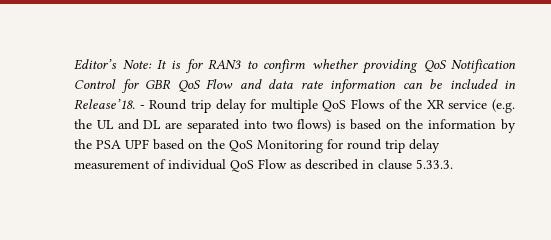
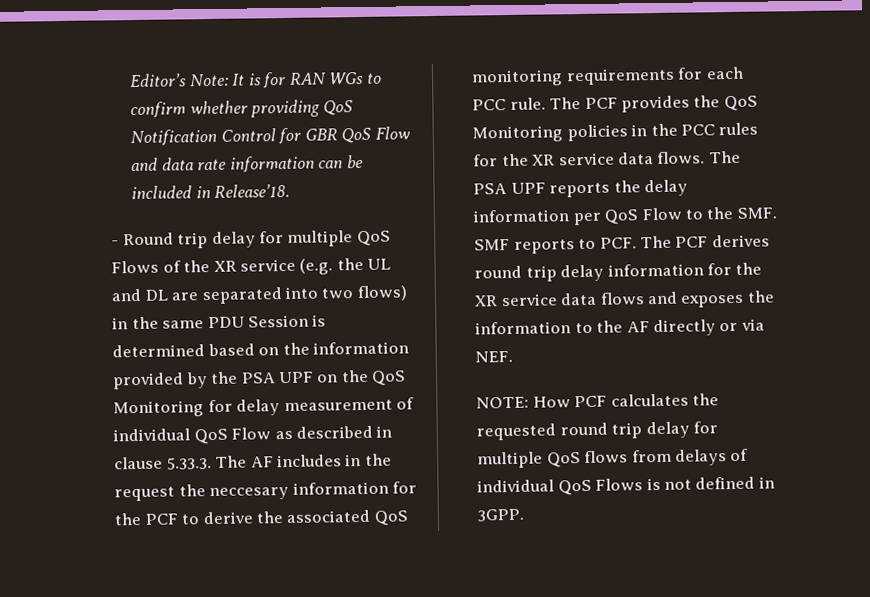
[208,59,242,69] RAN3 -> [288,71,365,85] RAN WGs
(136, 104) none -> (291, 190) //
[336,120,346,129] is -> [112,314,327,330] [112,344,206,358] in the same PDU Session is determined
(497, 124) none -> [112,372,185,390] provided
[153,139,186,150] based -> (314, 377) none
[347,139,406,153] round trip -> (233, 406) none
(454, 164) none -> [215,453,392,468] [114,481,417,502] [114,509,409,526] [471,66,744,87] [472,95,758,113] [472,122,759,143] [473,150,741,167] [473,179,688,198] [473,206,777,226] [474,234,770,254] [474,262,763,282] [474,290,775,308] [475,318,765,337] [475,350,514,363] [476,393,719,409] [476,421,718,441] [477,448,749,469] [477,476,775,496] [477,508,525,522] The AF includes in the request the neccesary information for the PCF to derive the associated QoS monitoring requirements for each PCC rule. The PCF provides the QoS Monitoring policies in the PCC rules for the XR service data flows. The PSA UPF reports the delay information per QoS Flow to the SMF. SMF reports to PCF. The PCF derives round trip delay information for the XR service data flows and exposes the information to the AF directly or via NEF. // NOTE: How PCF calculates the requested round trip delay for multiple QoS flows from delays of individual QoS Flows is not defined in 3GPP.

